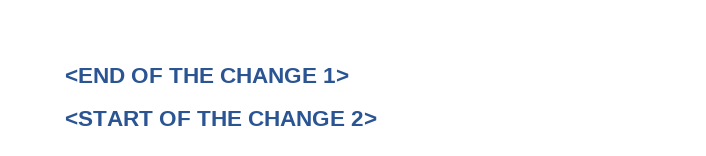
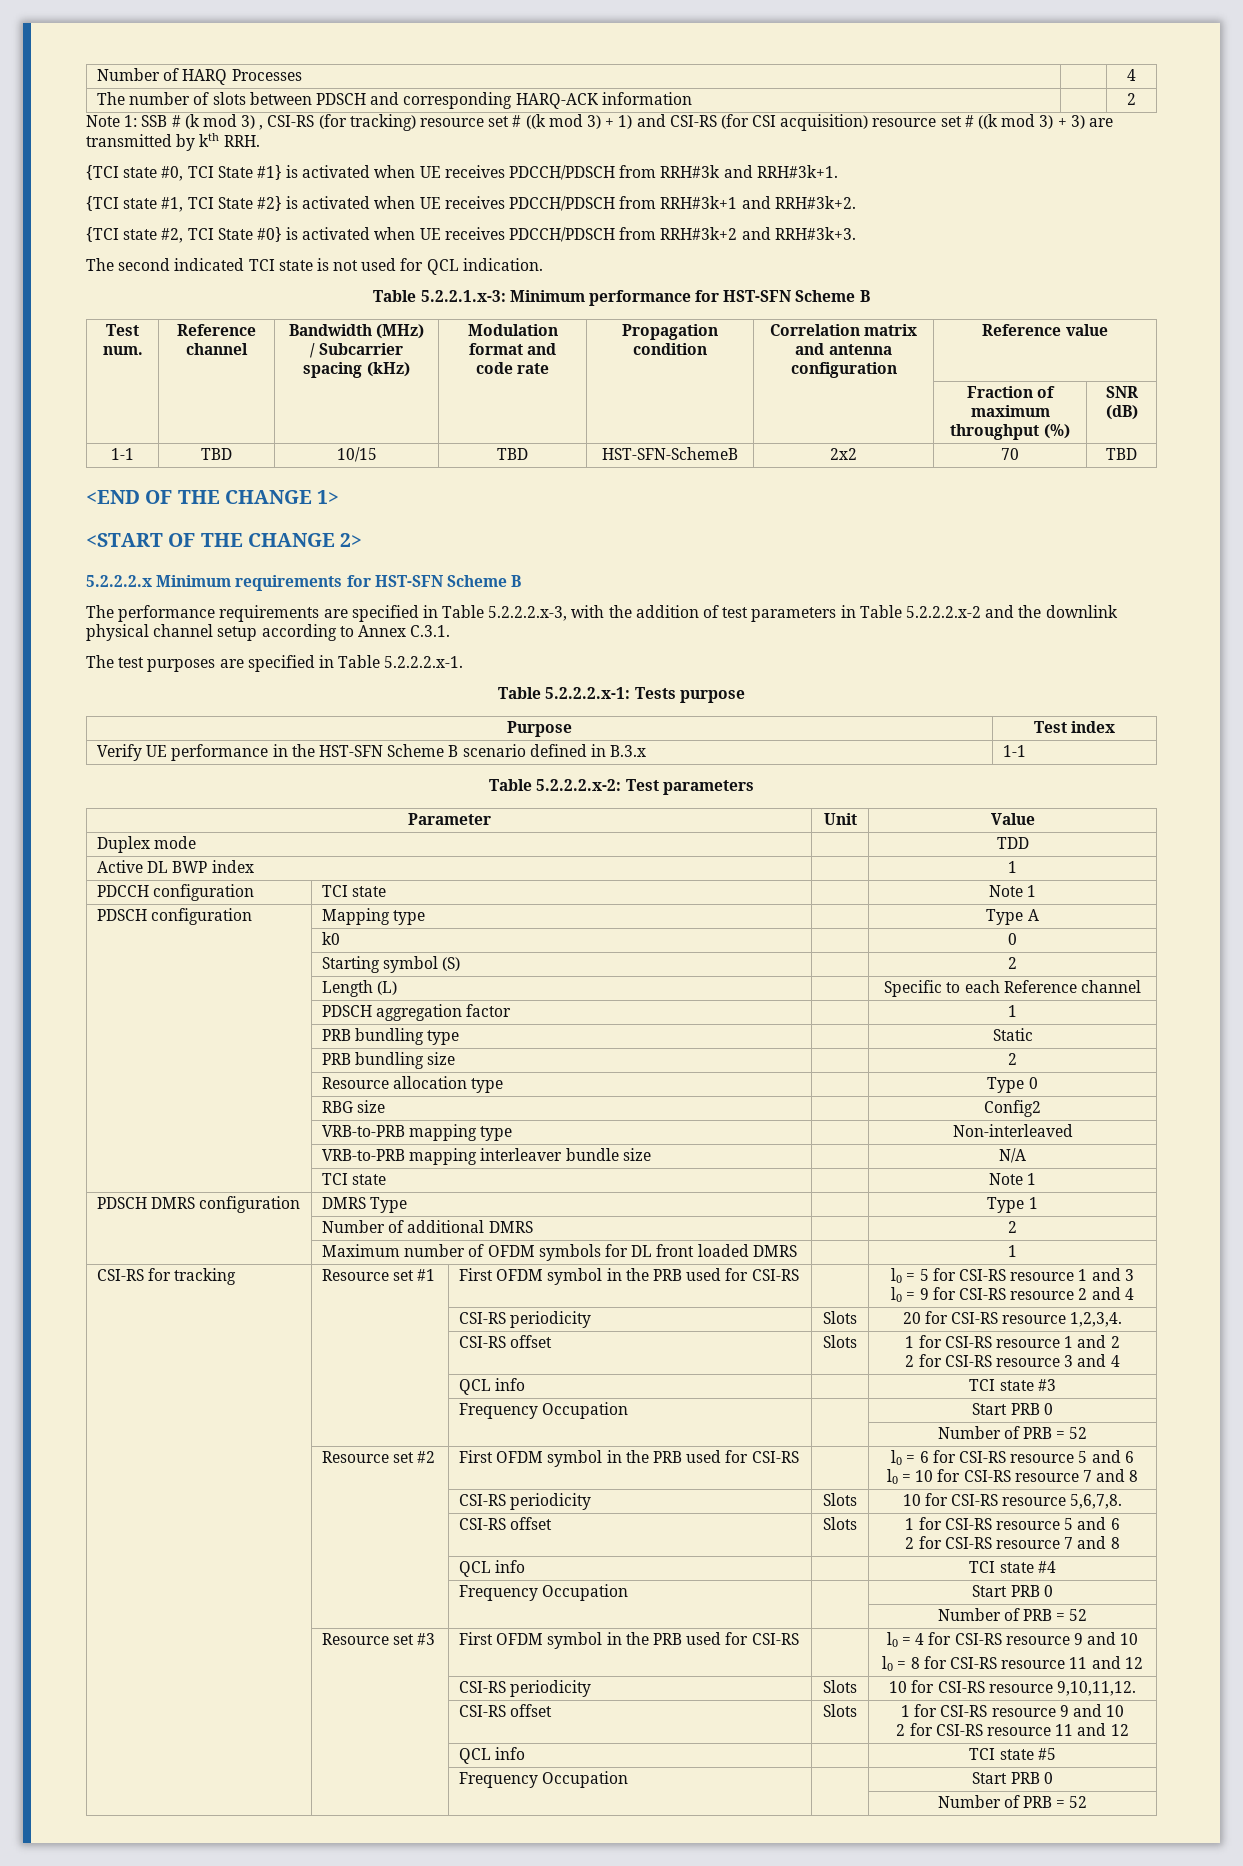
(65, 75) none -> [97,68,302,85] [1127,69,1136,81] [97,92,692,109] [1127,93,1136,105] [86,114,1113,131] [86,133,260,151] [86,165,838,181] [86,196,856,212] [86,227,856,243] [86,258,543,275] [373,290,870,306] [106,324,139,336] [102,346,143,355] [177,324,256,336] [186,343,248,355] [288,324,425,339] [310,343,403,358] [303,362,410,378] [467,324,558,336] [468,343,557,355] [475,362,550,374] [622,324,718,340] [633,343,707,355] [769,324,918,336] [795,343,892,355] [790,362,897,378] [982,324,1108,336] [966,386,1056,398] [970,405,1050,417] [950,424,1070,440] [1105,386,1139,398] [1105,405,1138,420] [111,448,134,460] [201,448,232,460] [336,447,377,462] [497,448,528,460] [602,447,738,460] [830,448,857,460] [1001,448,1019,460] [1106,448,1137,460] Number of HARQ Processes | | 4 // The number of slots between PDSCH and corresponding HARQ-ACK information | | 2 // Note 1: SSB # (k mod 3) , CSI-RS (for tracking) resource set # ((k mod 3) + 1) and CSI-RS (for CSI acquisition) resource set # ((k mod 3) + 3) are transmitted by kth RRH. // {TCI state #0, TCI State #1} is activated when UE receives PDCCH/PDSCH from RRH#3k and RRH#3k+1. // {TCI state #1, TCI State #2} is activated when UE receives PDCCH/PDSCH from RRH#3k+1 and RRH#3k+2. // {TCI state #2, TCI State #0} is activated when UE receives PDCCH/PDSCH from RRH#3k+2 and RRH#3k+3. // The second indicated TCI state is not used for QCL indication. // Table 5.2.2.1.x-3: Minimum performance for HST-SFN Scheme B // Test num. | Reference channel | Bandwidth (MHz) / Subcarrier spacing (kHz) | Modulation format and code rate | Propagation condition | Correlation matrix and antenna configuration | Reference value // | | | | | | Fraction of maximum throughput (%) | SNR (dB) // 1-1 | TBD | 10/15 | TBD | HST-SFN-SchemeB | 2x2 | 70 | TBD //
(378, 118) none -> [86,575,522,591] [86,605,1118,622] [86,624,451,641] [86,655,464,672] [498,687,745,703] [507,721,572,737] [1033,721,1116,733] [97,744,647,761] [1003,745,1027,757] [489,779,754,795] [407,813,491,825] [823,813,857,825] [990,813,1035,825] [97,836,197,853] [996,837,1029,849] [97,860,254,873] [1008,861,1017,873] [97,884,255,901] [322,885,387,897] [988,885,1037,897] [97,908,253,925] [322,908,426,925] [986,909,1039,925] [322,932,341,945] [1008,933,1017,945] [322,956,461,973] [1008,957,1017,969] [322,980,398,997] [884,980,1141,997] [322,1004,512,1021] [1008,1005,1017,1017] [322,1028,460,1045] [992,1028,1033,1041] [322,1052,456,1069] [1008,1053,1017,1065] [322,1076,504,1093] [987,1077,1038,1093] [322,1100,386,1113] [984,1100,1041,1117] [322,1124,513,1141] [952,1124,1073,1137] [322,1148,651,1165] [999,1148,1026,1163] [322,1173,387,1185] [988,1173,1037,1185] [97,1196,301,1213] [322,1197,408,1213] [987,1197,1038,1213] [322,1220,533,1233] [1008,1221,1017,1233] [322,1244,797,1261] [1008,1245,1017,1257] [97,1268,237,1285] [322,1269,436,1281] [459,1268,799,1285] [891,1268,1134,1283] [891,1287,1134,1302] [459,1311,592,1328] [823,1311,857,1324] [902,1311,1123,1327] [459,1335,553,1348] [823,1335,857,1348] [905,1335,1120,1348] [905,1354,1120,1367] [459,1378,526,1395] [969,1379,1056,1391] [459,1402,629,1419] [972,1403,1053,1415] [937,1426,1088,1439] [322,1451,436,1463] [459,1450,799,1467] [891,1450,1134,1465] [886,1469,1139,1484] [459,1493,592,1510] [823,1493,857,1506] [902,1493,1123,1509] [459,1517,553,1530] [823,1517,857,1530] [905,1517,1120,1530] [905,1536,1120,1549] [459,1560,526,1577] [969,1561,1056,1573] [459,1584,629,1601] [972,1585,1053,1597] [937,1608,1088,1621] [322,1633,436,1645] [459,1632,799,1649] [886,1632,1139,1647] [882,1656,1143,1671] [459,1680,592,1697] [823,1680,857,1693] [889,1680,1136,1696] [459,1704,553,1717] [823,1704,857,1717] [900,1704,1125,1717] [896,1723,1129,1736] [459,1747,526,1764] [969,1748,1056,1760] [459,1771,629,1788] [972,1772,1053,1784] [937,1795,1088,1808] // 5.2.2.2.x Minimum requirements for HST-SFN Scheme B // The performance requirements are specified in Table 5.2.2.2.x-3, with the addition of test parameters in Table 5.2.2.2.x-2 and the downlink physical channel setup according to Annex C.3.1. // The test purposes are specified in Table 5.2.2.2.x-1. // Table 5.2.2.2.x-1: Tests purpose // Purpose | Test index // Verify UE performance in the HST-SFN Scheme B scenario defined in B.3.x | 1-1 // Table 5.2.2.2.x-2: Test parameters // Parameter | Unit | Value // Duplex mode | | TDD // Active DL BWP index | | 1 // PDCCH configuration | TCI state | | Note 1 // PDSCH configuration | Mapping type | | Type A // | k0 | | 0 // | Starting symbol (S) | | 2 // | Length (L) | | Specific to each Reference channel // | PDSCH aggregation factor | | 1 // | PRB bundling type | | Static // | PRB bundling size | | 2 // | Resource allocation type | | Type 0 // | RBG size | | Config2 // | VRB-to-PRB mapping type | | Non-interleaved // | VRB-to-PRB mapping interleaver bundle size | | N/A // | TCI state | | Note 1 // PDSCH DMRS configuration | DMRS Type | | Type 1 // | Number of additional DMRS | | 2 // | Maximum number of OFDM symbols for DL front loaded DMRS | | 1 // CSI-RS for tracking | Resource set #1 | First OFDM symbol in the PRB used for CSI-RS | | l0 = 5 for CSI-RS resource 1 and 3 // l0 = 9 for CSI-RS resource 2 and 4 // | | CSI-RS periodicity | Slots | 20 for CSI-RS resource 1,2,3,4. // | | CSI-RS offset | Slots | 1 for CSI-RS resource 1 and 2 // 2 for CSI-RS resource 3 and 4 // | | QCL info | | TCI state #3 // | | Frequency Occupation | | Start PRB 0 // | | | | Number of PRB = 52 // | Resource set #2 | First OFDM symbol in the PRB used for CSI-RS | | l0 = 6 for CSI-RS resource 5 and 6 // l0 = 10 for CSI-RS resource 7 and 8 // | | CSI-RS periodicity | Slots | 10 for CSI-RS resource 5,6,7,8. // | | CSI-RS offset | Slots | 1 for CSI-RS resource 5 and 6 // 2 for CSI-RS resource 7 and 8 // | | QCL info | | TCI state #4 // | | Frequency Occupation | | Start PRB 0 // | | | | Number of PRB = 52 // | Resource set #3 | First OFDM symbol in the PRB used for CSI-RS | | l0 = 4 for CSI-RS resource 9 and 10 // l0 = 8 for CSI-RS resource 11 and 12 // | | CSI-RS periodicity | Slots | 10 for CSI-RS resource 9,10,11,12. // | | CSI-RS offset | Slots | 1 for CSI-RS resource 9 and 10 // 2 for CSI-RS resource 11 and 12 // | | QCL info | | TCI state #5 // | | Frequency Occupation | | Start PRB 0 // | | | | Number of PRB = 52

